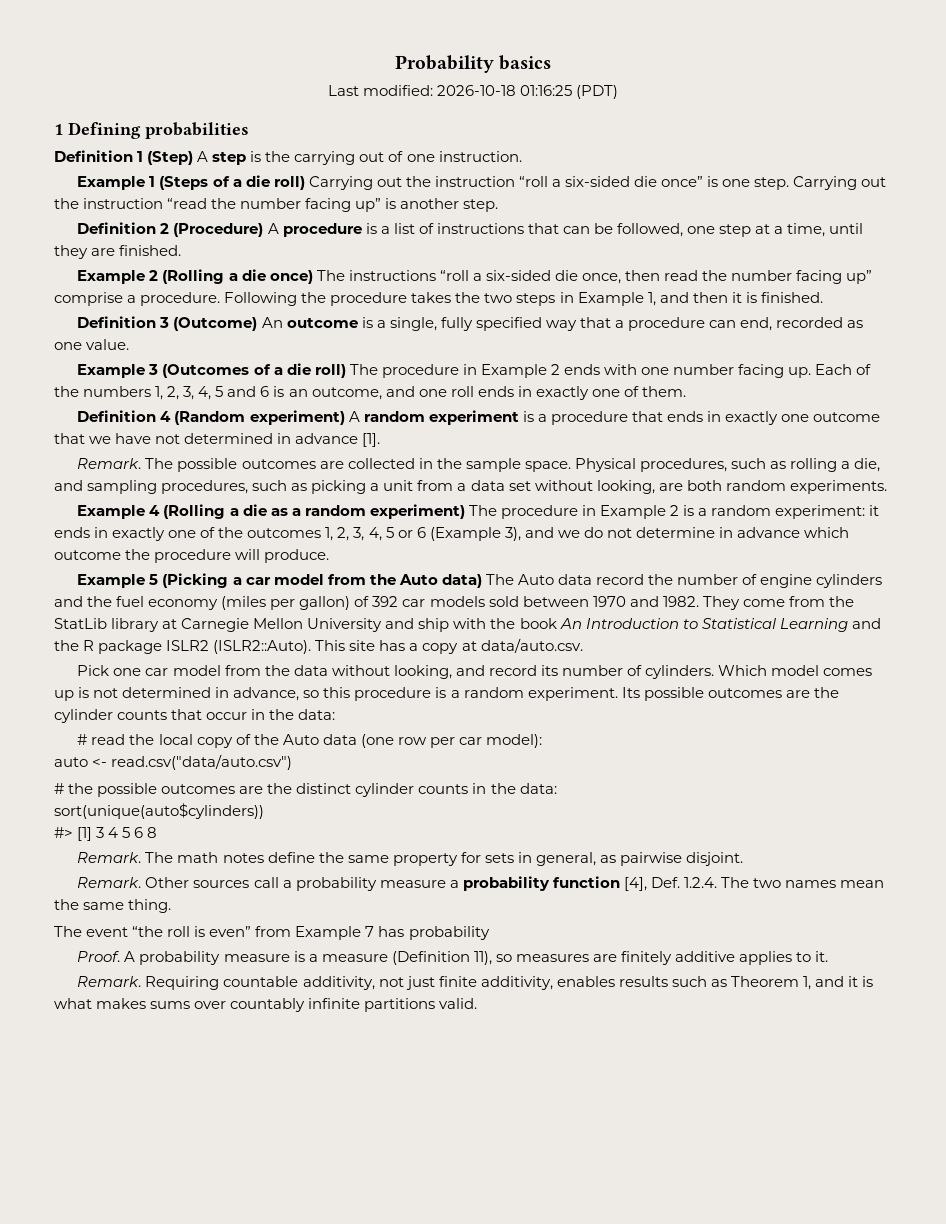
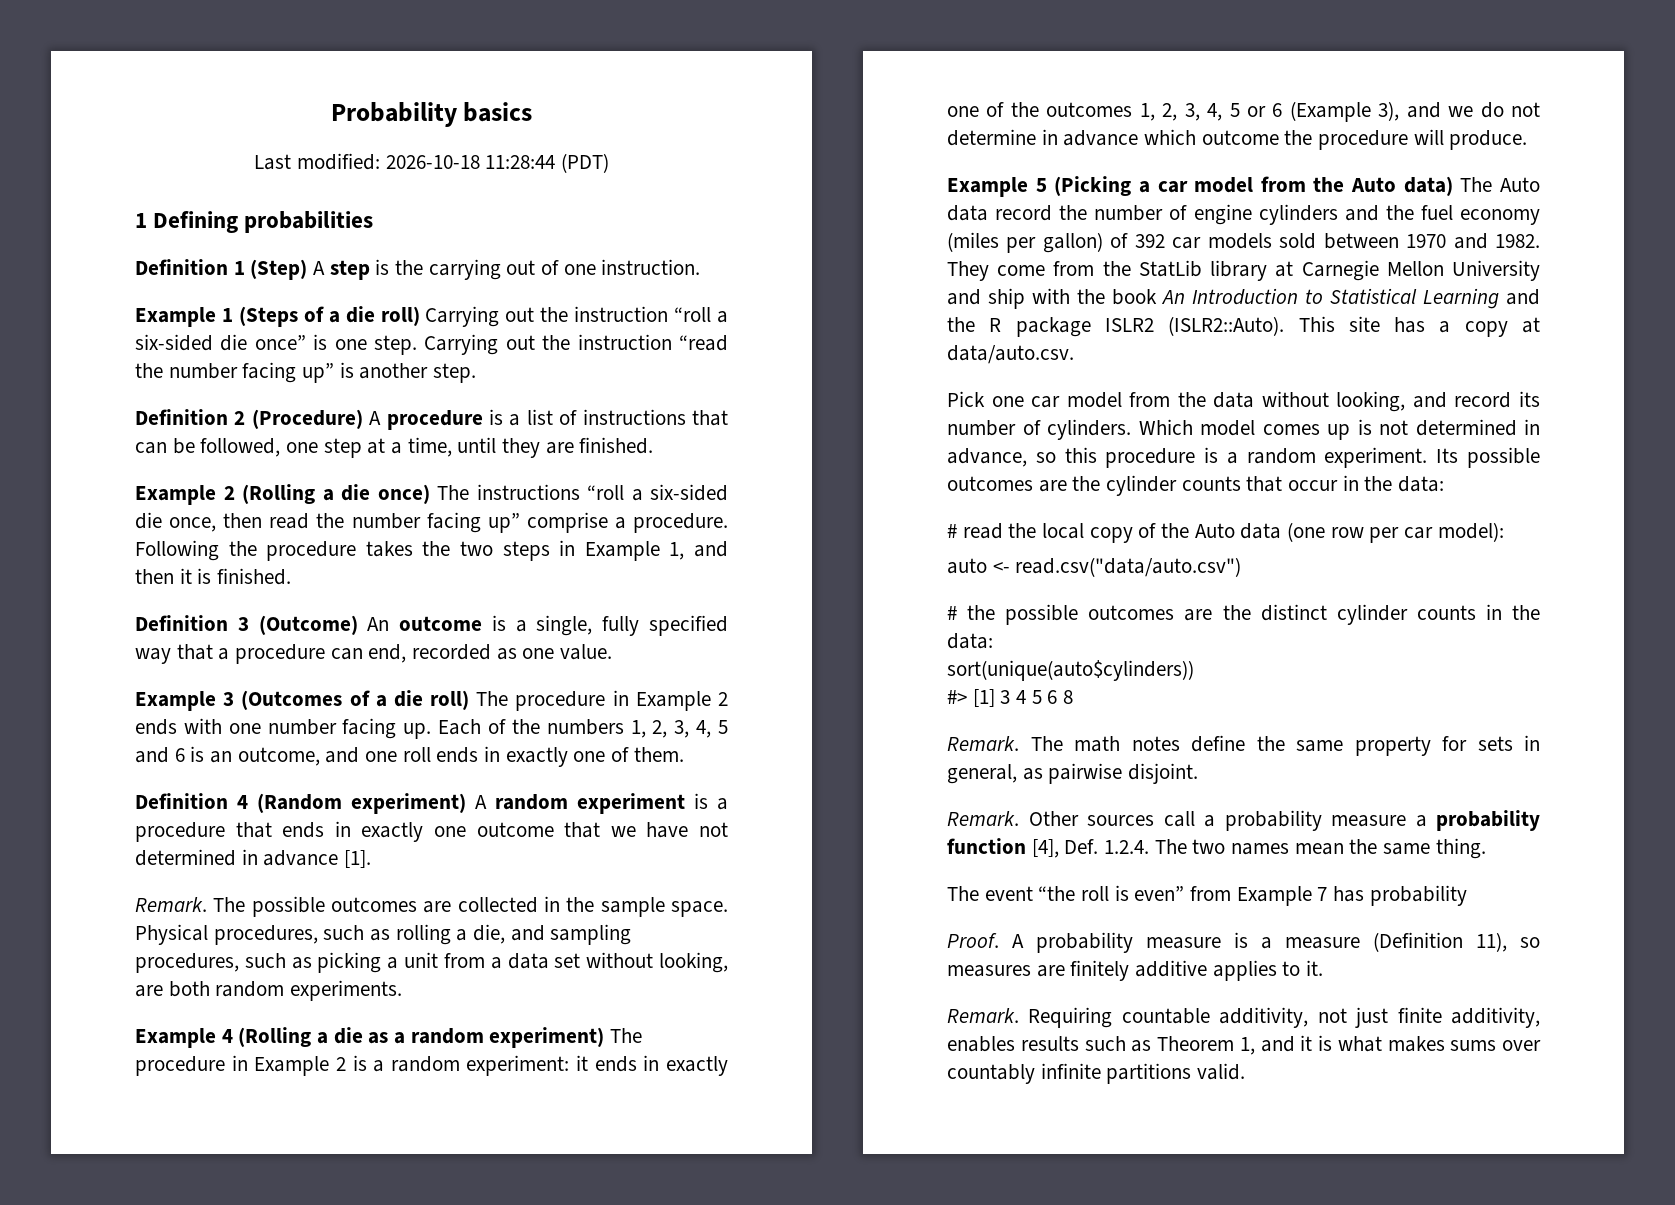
[520,85,573,96] 01:16:25 -> [485,155,556,169] 11:28:44

